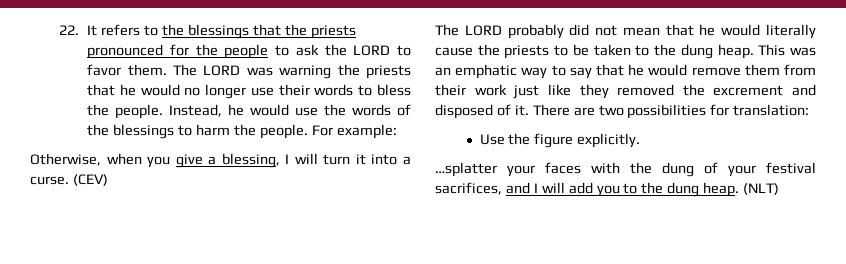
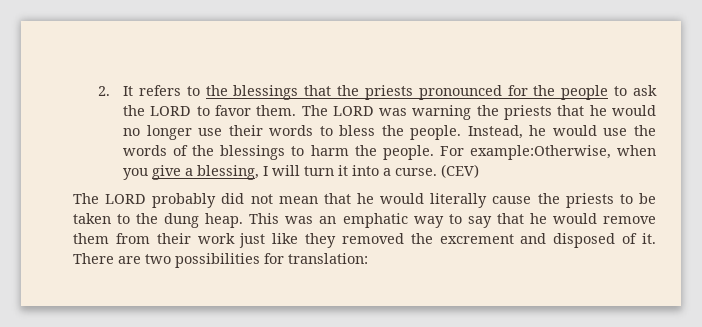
[58,25,79,35] 22. -> [98,86,111,96] 2.
[336,124,397,139] [30,153,101,166] example: // Otherwise, -> [469,145,611,160] example:Otherwise,
[479,133,641,148] [435,162,816,177] [435,182,780,197] // Use the figure explicitly. // …splatter your faces with the dung of your festival sacrifices, and I will add you to the dung heap. (NLT) -> (368, 258) none

